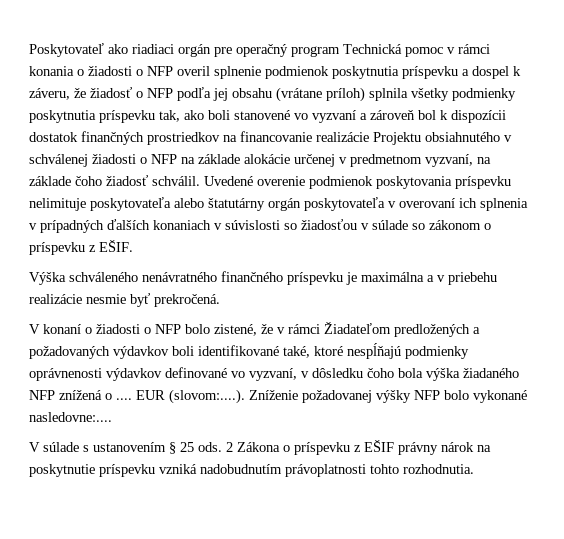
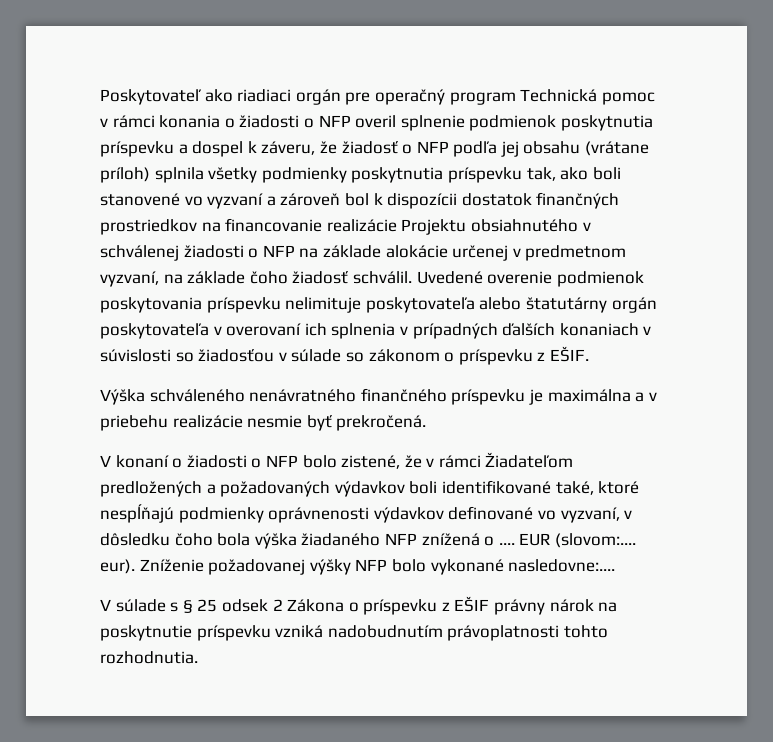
[169,389,245,404] (slovom:....). -> [554,533,636,548] [100,559,135,574] (slovom:.... eur).
[93,442,166,452] ustanovením -> (179, 607) none
[198,442,222,452] ods. -> [221,599,268,612] odsek

